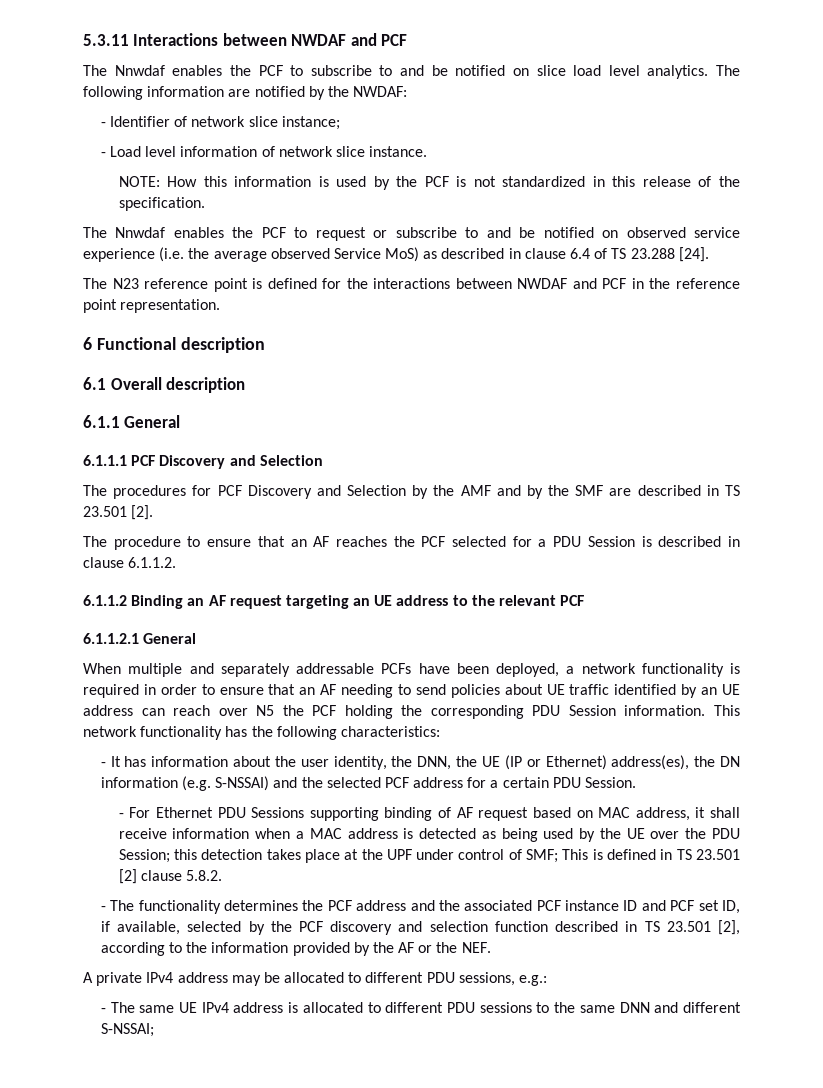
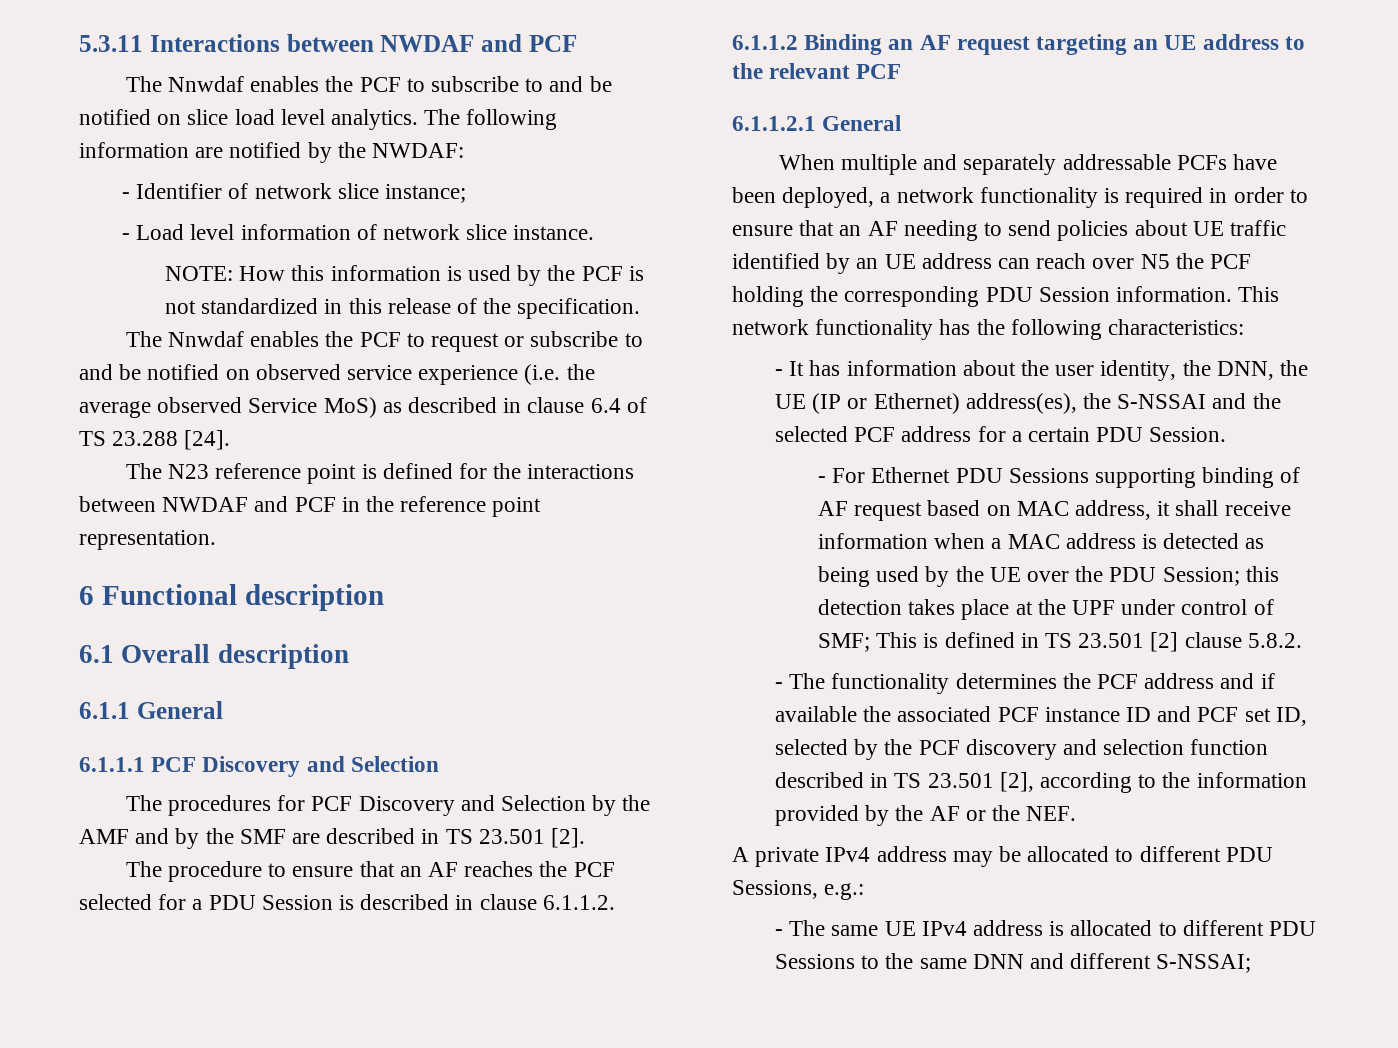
[719,756,740,767] [100,776,270,791] DN information (e.g. S-NSSAI) -> [1117,394,1207,409] S-NSSAI
(435, 905) none -> [1260,673,1275,689] [775,706,858,722] if available
[100,921,181,935] if available, -> (1307, 716) none
[458,972,515,986] sessions, -> [732,880,818,899] Sessions,
[479,1002,532,1013] sessions -> [775,954,856,969] Sessions

